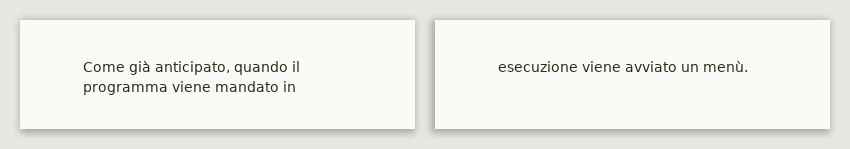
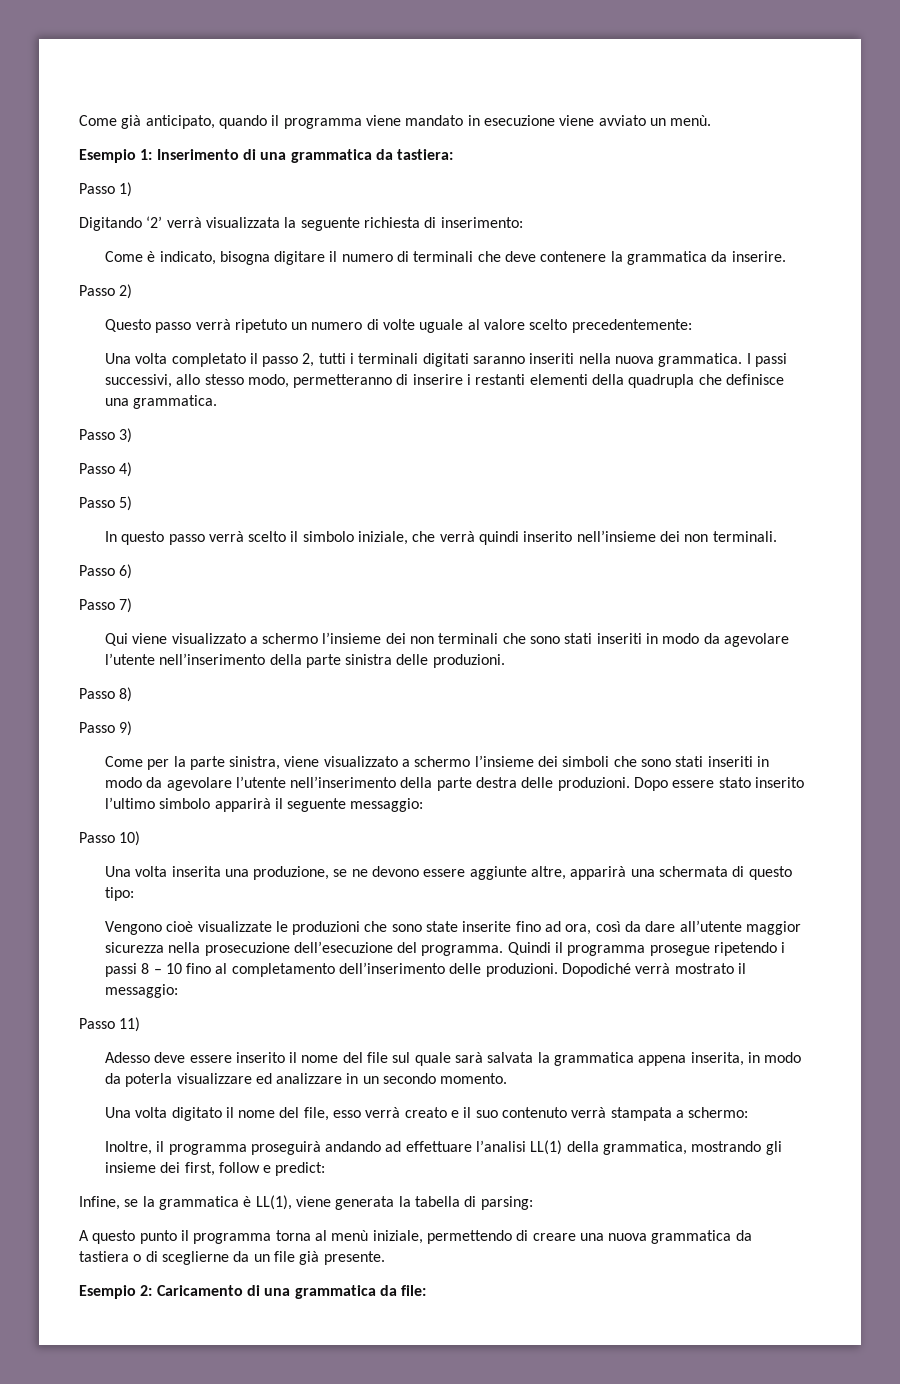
(748, 66) none -> [79,149,454,163] [79,182,133,197] [79,216,523,231] [104,251,786,265] [79,284,133,299] [104,319,692,333] [104,353,788,367] [104,374,785,388] [104,395,218,409] [79,428,133,443] [79,462,133,477] [79,496,133,511] [104,530,777,545] [79,564,133,579] [79,598,133,613] [104,632,790,647] [104,653,505,668] [79,687,133,702] [79,721,133,736] [104,755,770,770] [104,776,805,791] [104,797,424,812] [79,831,141,846] [104,866,792,880] [104,887,134,901] [104,920,802,935] [104,941,786,956] [104,962,747,977] [104,984,178,998] [79,1017,141,1032] [104,1052,802,1066] [104,1073,508,1087] [104,1107,749,1121] [104,1140,782,1155] [104,1162,326,1176] [79,1195,533,1210] [79,1230,752,1244] [79,1251,385,1265] [79,1285,427,1299] // Esempio 1: Inserimento di una grammatica da tastiera: // Passo 1) // Digitando ‘2’ verrà visualizzata la seguente richiesta di inserimento: // Come è indicato, bisogna digitare il numero di terminali che deve contenere la grammatica da inserire. // Passo 2) // Questo passo verrà ripetuto un numero di volte uguale al valore scelto precedentemente: // Una volta completato il passo 2, tutti i terminali digitati saranno inseriti nella nuova grammatica. I passi successivi, allo stesso modo, permetteranno di inserire i restanti elementi della quadrupla che definisce una grammatica. // Passo 3) // Passo 4) // Passo 5) // In questo passo verrà scelto il simbolo iniziale, che verrà quindi inserito nell’insieme dei non terminali. // Passo 6) // Passo 7) // Qui viene visualizzato a schermo l’insieme dei non terminali che sono stati inseriti in modo da agevolare l’utente nell’inserimento della parte sinistra delle produzioni. // Passo 8) // Passo 9) // Come per la parte sinistra, viene visualizzato a schermo l’insieme dei simboli che sono stati inseriti in modo da agevolare l’utente nell’inserimento della parte destra delle produzioni. Dopo essere stato inserito l’ultimo simbolo apparirà il seguente messaggio: // Passo 10) // Una volta inserita una produzione, se ne devono essere aggiunte altre, apparirà una schermata di questo tipo: // Vengono cioè visualizzate le produzioni che sono state inserite fino ad ora, così da dare all’utente maggior sicurezza nella prosecuzione dell’esecuzione del programma. Quindi il programma prosegue ripetendo i passi 8 – 10 fino al completamento dell’inserimento delle produzioni. Dopodiché verrà mostrato il messaggio: // Passo 11) // Adesso deve essere inserito il nome del file sul quale sarà salvata la grammatica appena inserita, in modo da poterla visualizzare ed analizzare in un secondo momento. // Una volta digitato il nome del file, esso verrà creato e il suo contenuto verrà stampata a schermo: // Inoltre, il programma proseguirà andando ad effettuare l’analisi LL(1) della grammatica, mostrando gli insieme dei first, follow e predict: // Infine, se la grammatica è LL(1), viene generata la tabella di parsing: // A questo punto il programma torna al menù iniziale, permettendo di creare una nuova grammatica da tastiera o di sceglierne da un file già presente. // Esempio 2: Caricamento di una grammatica da file:

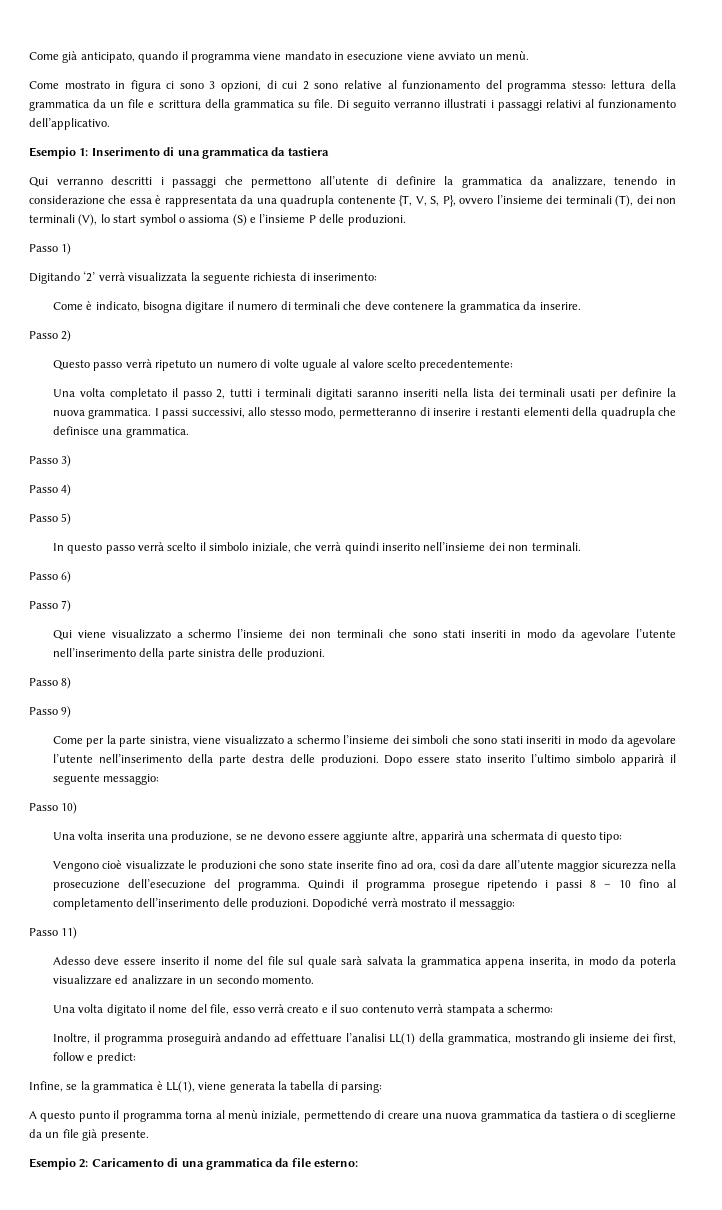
(712, 120) none -> [29,80,676,92] [29,99,676,111] [29,118,110,130] // Come mostrato in figura ci sono 3 opzioni, di cui 2 sono relative al funzionamento del programma stesso: lettura della grammatica da un file e scrittura della grammatica su file. Di seguito verranno illustrati i passaggi relativi al funzionamento dell’applicativo.
[397,149,454,160] tastiera: -> [287,147,329,156] [29,176,676,188] [29,195,677,207] [29,214,406,226] tastiera // Qui verranno descritti i passaggi che permettono all’utente di definire la grammatica da analizzare, tenendo in considerazione che essa è rappresentata da una quadrupla contenente {T, V, S, P}, ovvero l’insieme dei terminali (T), dei non terminali (V), lo start symbol o assioma (S) e l’insieme P delle produzioni.
(611, 358) none -> [472,388,677,400] lista dei terminali usati per definire la
[401,1285,427,1296] file: -> [291,1158,358,1167] file esterno:

